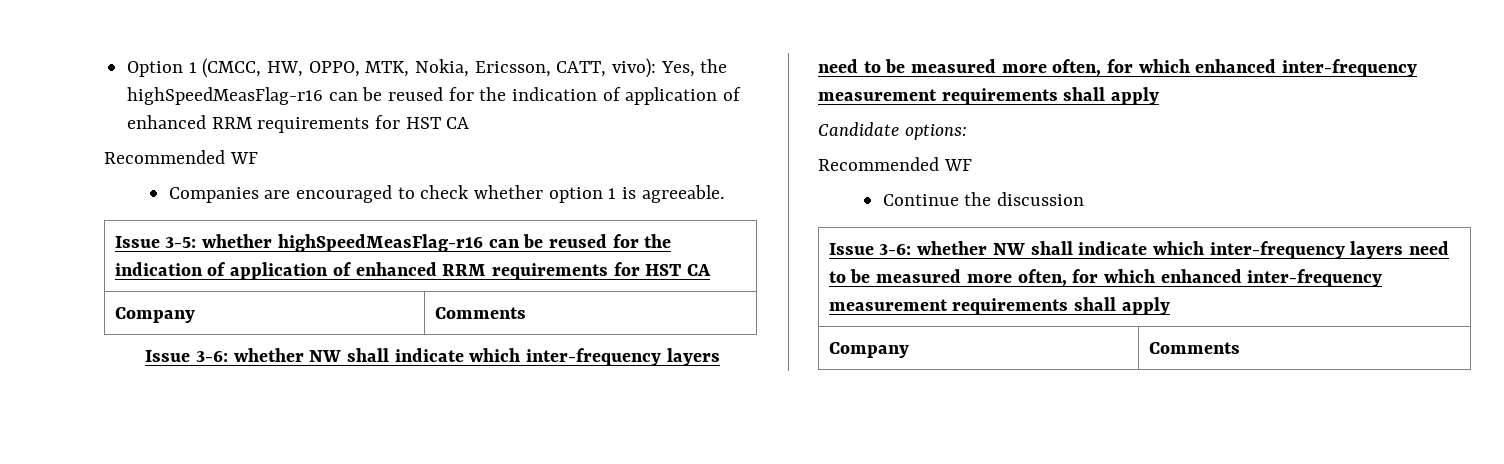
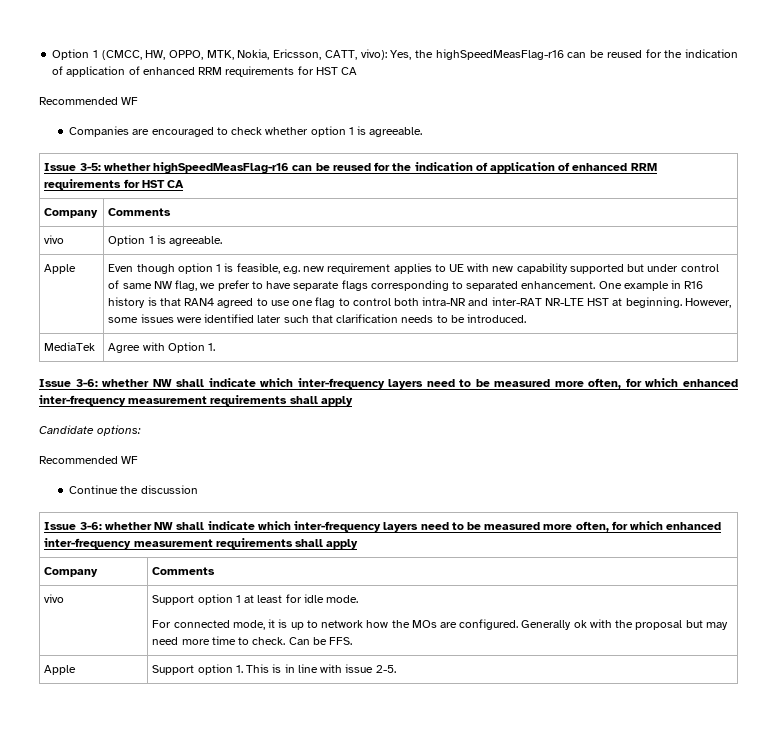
(526, 313) none -> [44,235,65,244] [108,235,223,246] [44,264,77,274] [108,263,719,274] [108,280,704,291] [108,297,731,308] [108,314,526,323] [44,342,96,351] [108,342,216,353] // vivo | Option 1 is agreeable. // Apple | Even though option 1 is feasible, e.g. new requirement applies to UE with new capability supported but under control of same NW flag, we prefer to have separate flags corresponding to separated enhancement. One example in R16 history is that RAN4 agreed to use one flag to control both intra-NR and inter-RAT NR-LTE HST at beginning. However, some issues were identified later such that clarification needs to be introduced. // MediaTek | Agree with Option 1.
(1240, 348) none -> [44,594,65,603] [152,594,359,605] [152,619,728,630] [152,636,353,645] [44,665,77,675] [152,664,396,675] // vivo | Support option 1 at least for idle mode. // For connected mode, it is up to network how the MOs are configured. Generally ok with the proposal but may need more time to check. Can be FFS. // Apple | Support option 1. This is in line with issue 2-5.

